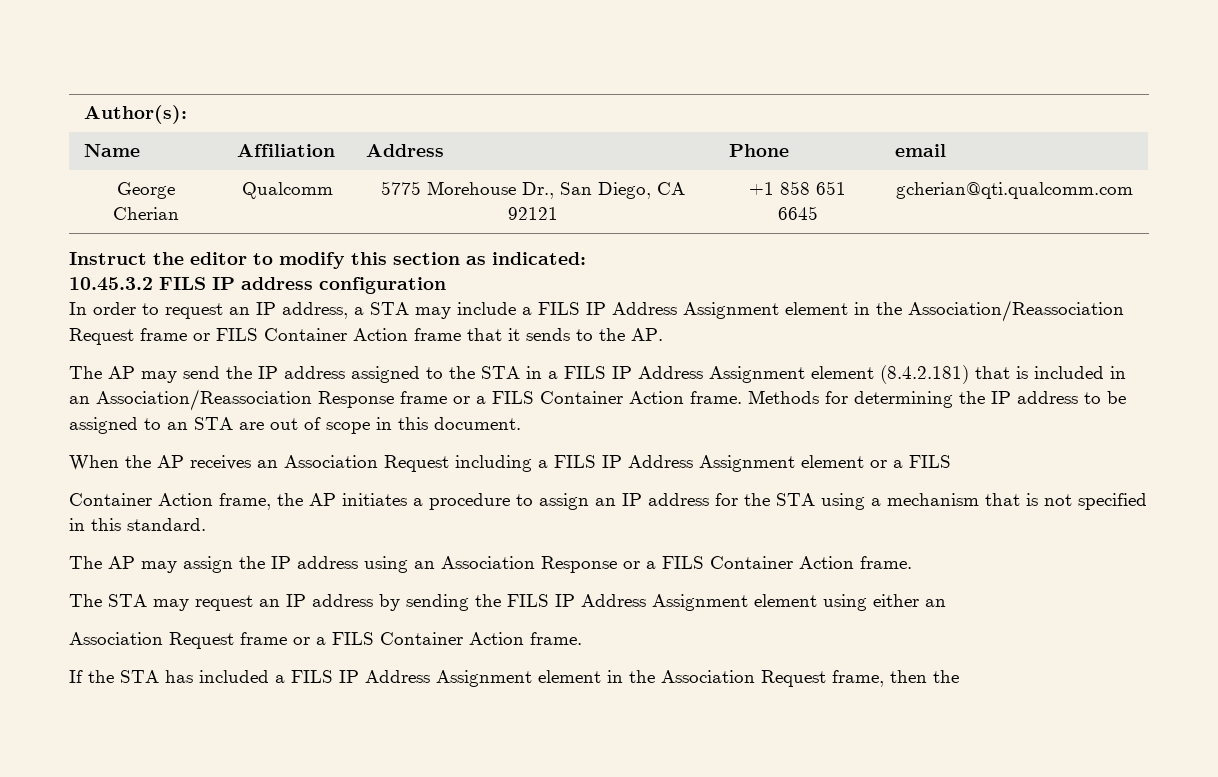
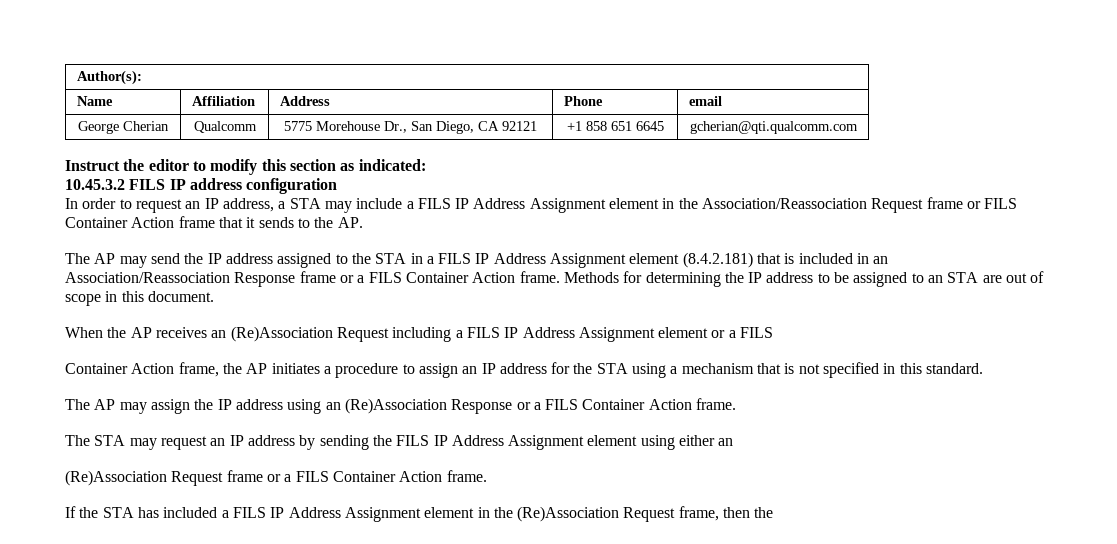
[284,455,378,468] Association -> [230,326,333,342] (Re)Association
[441,556,535,569] Association -> [344,398,447,414] (Re)Association
[69,632,163,645] Association -> [65,470,167,486] (Re)Association
[661,670,755,683] Association -> [517,506,620,522] (Re)Association

